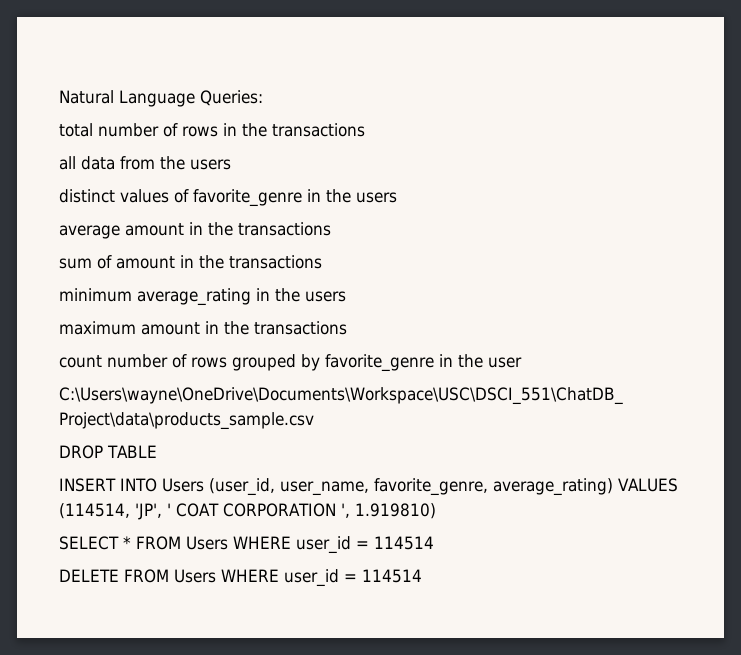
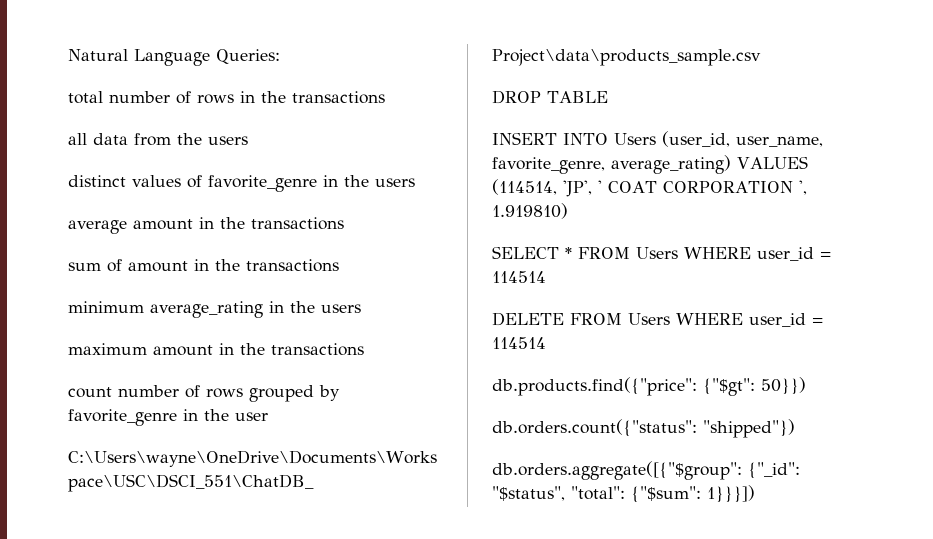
(422, 576) none -> [492,377,806,396] [492,419,795,438] [492,461,800,480] [492,485,755,503] // db.products.find({"price": {"$gt": 50}}) // db.orders.count({"status": "shipped"}) // db.orders.aggregate([{"$group": {"_id": "$status", "total": {"$sum": 1}}}])

